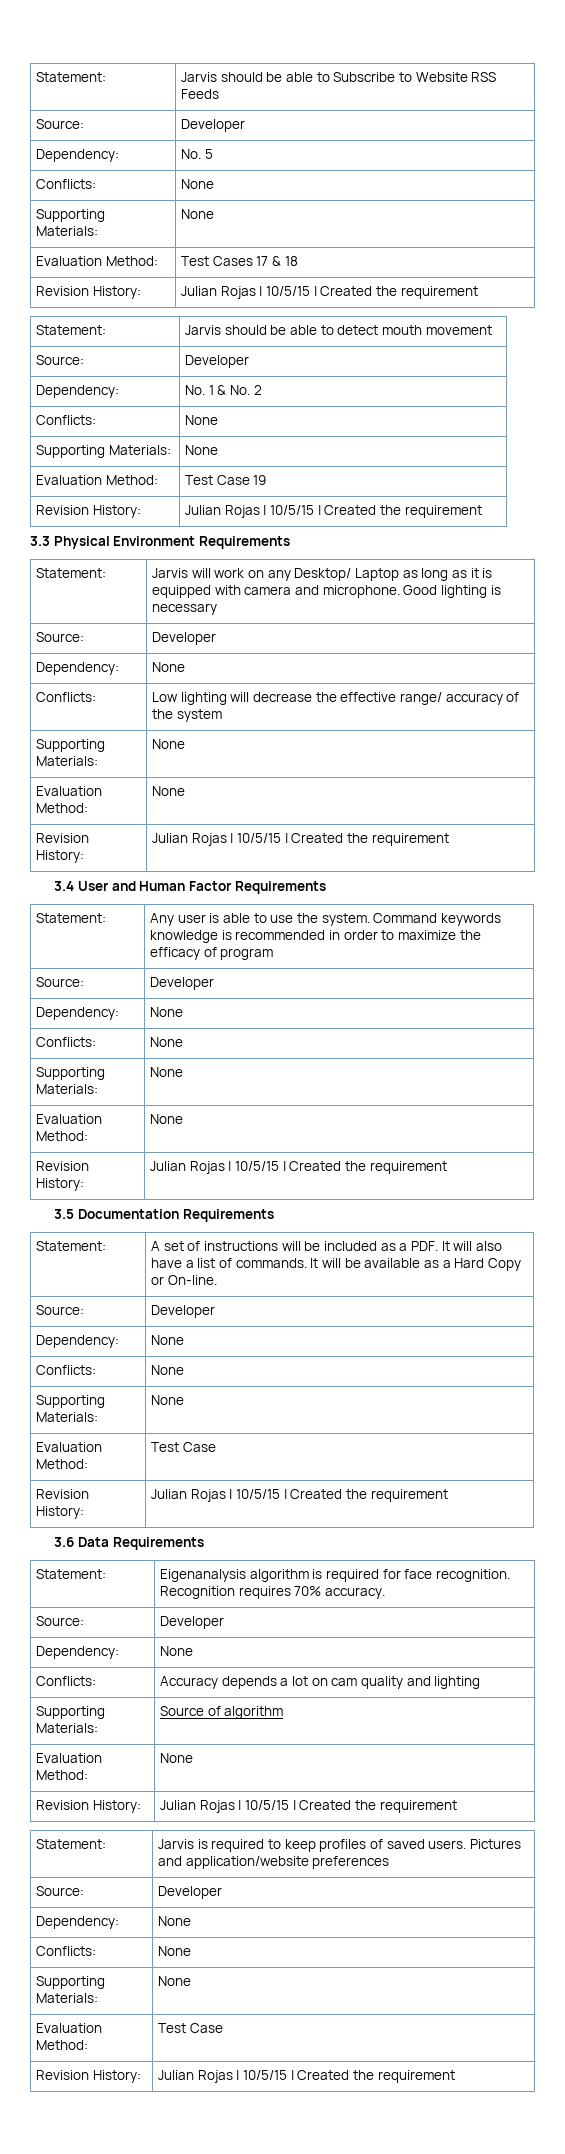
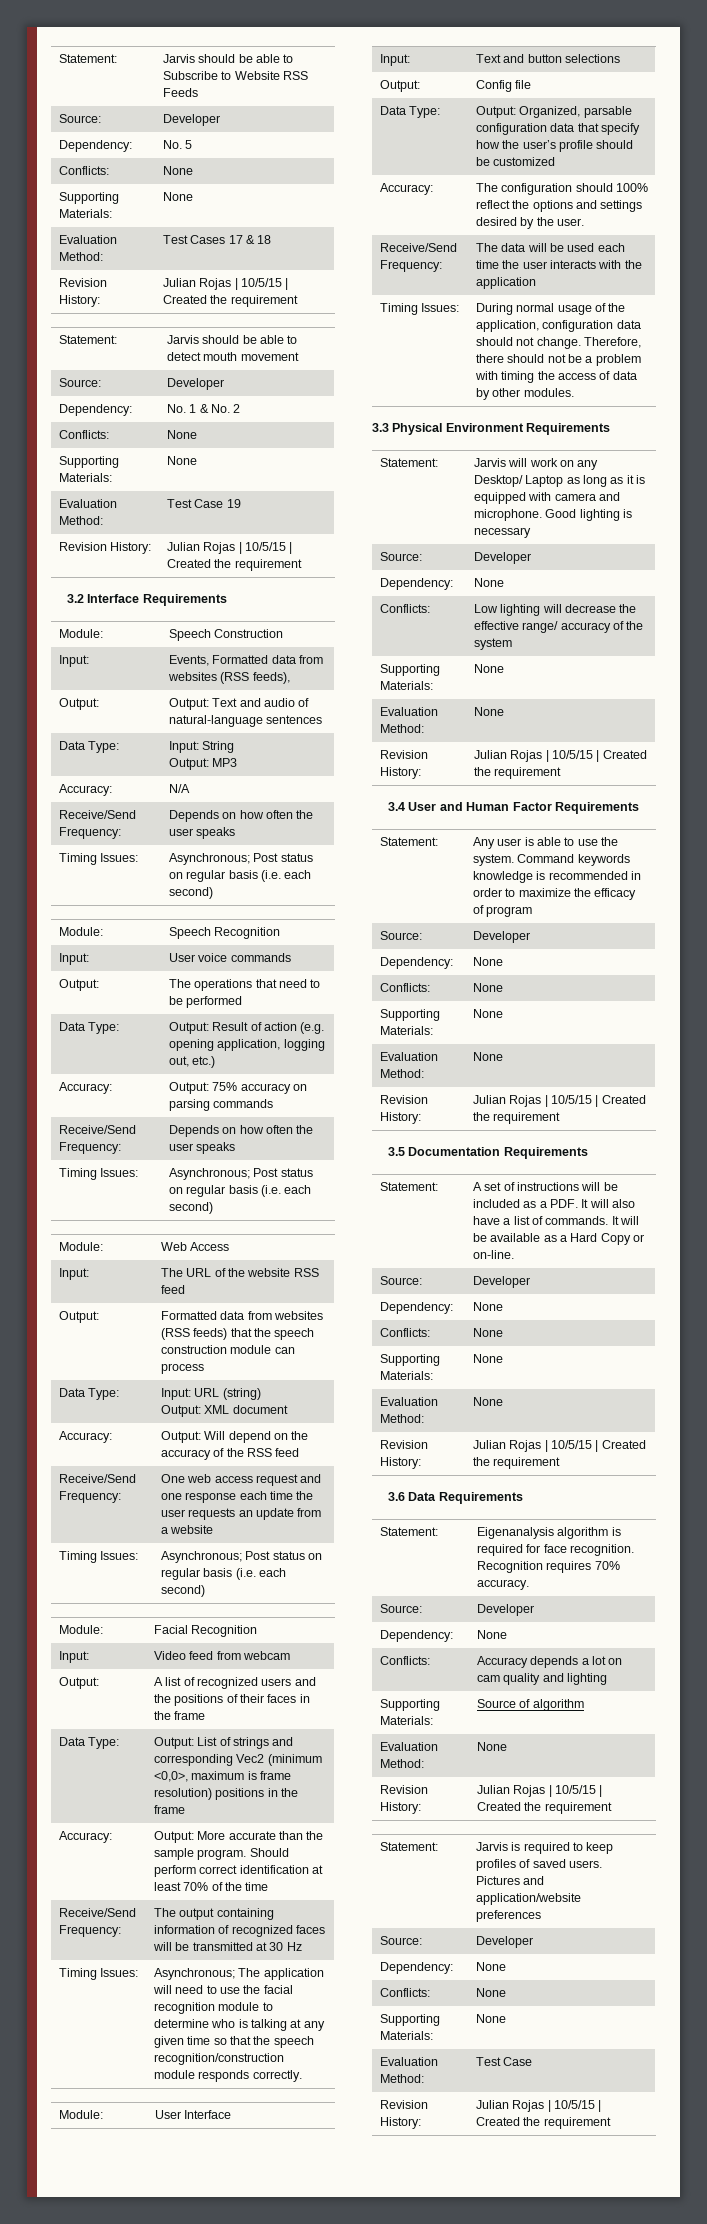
(482, 511) none -> [66,594,227,606] [58,629,103,638] [168,629,284,641] [58,655,89,667] [168,655,324,666] [167,672,290,684] [58,698,99,710] [168,698,310,710] [168,715,323,727] [58,741,120,753] [168,741,235,753] [168,758,238,770] [58,784,112,796] [168,784,190,793] [58,810,136,819] [58,827,121,839] [168,810,314,822] [168,827,236,839] [58,853,139,865] [168,853,313,865] [168,870,312,882] [168,887,213,899] [58,927,103,936] [168,927,281,939] [58,953,89,965] [168,953,291,962] [58,979,99,991] [168,979,321,991] [168,996,243,1008] [58,1022,120,1034] [168,1022,325,1034] [168,1039,325,1051] [168,1056,216,1068] [58,1082,112,1094] [168,1082,308,1094] [168,1099,274,1111] [58,1125,136,1134] [58,1142,121,1154] [168,1125,314,1137] [168,1142,236,1154] [58,1168,139,1180] [168,1168,313,1180] [168,1185,312,1197] [168,1202,213,1214] [58,1242,103,1251] [160,1242,230,1251] [58,1268,89,1280] [160,1268,319,1277] [160,1285,185,1294] [58,1311,99,1323] [160,1311,324,1320] [160,1328,315,1340] [160,1345,295,1354] [160,1363,204,1374] [58,1388,120,1400] [160,1388,261,1400] [160,1405,288,1417] [58,1431,112,1443] [160,1431,309,1443] [160,1448,300,1460] [58,1474,136,1483] [58,1491,121,1503] [160,1474,322,1486] [160,1491,314,1503] [160,1508,322,1520] [160,1525,214,1534] [58,1551,139,1563] [160,1551,323,1563] [160,1568,287,1580] [160,1585,205,1597] [58,1625,103,1634] [153,1625,258,1637] [58,1651,89,1663] [153,1651,291,1660] [58,1677,99,1689] [153,1677,316,1689] [153,1694,310,1706] [153,1711,206,1720] [58,1737,120,1749] [153,1737,294,1749] [153,1754,322,1766] [153,1771,292,1782] [153,1788,299,1800] [153,1805,185,1814] [58,1831,112,1843] [153,1831,324,1843] [153,1848,289,1860] [153,1865,324,1877] [153,1882,269,1891] [58,1908,136,1917] [58,1925,121,1937] [153,1908,274,1920] [153,1925,326,1937] [152,1942,302,1951] [58,1968,139,1980] [153,1968,324,1980] [152,1985,293,1994] [153,2002,273,2014] [153,2019,325,2031] [153,2036,314,2048] [153,2053,284,2065] [153,2070,302,2082] [58,2110,103,2119] [154,2110,232,2119] [379,54,410,66] [475,54,621,63] [379,80,420,92] [475,80,532,92] [379,106,441,118] [475,106,632,118] [475,123,641,135] [475,140,634,152] [475,157,556,166] [379,183,433,195] [475,183,649,195] [475,200,643,212] [475,217,585,229] [379,243,457,252] [379,260,442,272] [475,243,625,252] [475,260,642,269] [475,277,536,289] [379,303,460,315] [475,303,626,315] [475,320,641,332] [475,337,642,349] [475,354,641,366] [474,371,637,383] [475,388,574,400] // 3.2 Interface Requirements // Module: | Speech Construction // Input: | Events, Formatted data from websites (RSS feeds), // Output: | Output: Text and audio of natural-language sentences // Data Type: | Input: String // Output: MP3 // Accuracy: | N/A // Receive/Send Frequency: | Depends on how often the user speaks // Timing Issues: | Asynchronous; Post status on regular basis (i.e. each second) // Module: | Speech Recognition // Input: | User voice commands // Output: | The operations that need to be performed // Data Type: | Output: Result of action (e.g. opening application, logging out, etc.) // Accuracy: | Output: 75% accuracy on parsing commands // Receive/Send Frequency: | Depends on how often the user speaks // Timing Issues: | Asynchronous; Post status on regular basis (i.e. each second) // Module: | Web Access // Input: | The URL of the website RSS feed // Output: | Formatted data from websites (RSS feeds) that the speech construction module can process // Data Type: | Input: URL (string) // Output: XML document // Accuracy: | Output: Will depend on the accuracy of the RSS feed // Receive/Send Frequency: | One web access request and one response each time the user requests an update from a website // Timing Issues: | Asynchronous; Post status on regular basis (i.e. each second) // Module: | Facial Recognition // Input: | Video feed from webcam // Output: | A list of recognized users and the positions of their faces in the frame // Data Type: | Output: List of strings and corresponding Vec2 (minimum <0,0>, maximum is frame resolution) positions in the frame // Accuracy: | Output: More accurate than the sample program. Should perform correct identification at least 70% of the time // Receive/Send Frequency: | The output containing information of recognized faces will be transmitted at 30 Hz // Timing Issues: | Asynchronous; The application will need to use the facial recognition module to determine who is talking at any given time so that the speech recognition/construction module responds correctly. // Module: | User Interface // Input: | Text and button selections // Output: | Config file // Data Type: | Output: Organized, parsable configuration data that specify how the user’s profile should be customized // Accuracy: | The configuration should 100% reflect the options and settings desired by the user. // Receive/Send Frequency: | The data will be used each time the user interacts with the application // Timing Issues: | During normal usage of the application, configuration data should not change. Therefore, there should not be a problem with timing the access of data by other modules.
[167,1275,217,1285] On-line. -> [472,1250,514,1259] on-line.
[151,1442,216,1452] | Test Case -> [472,1397,503,1406] | None

